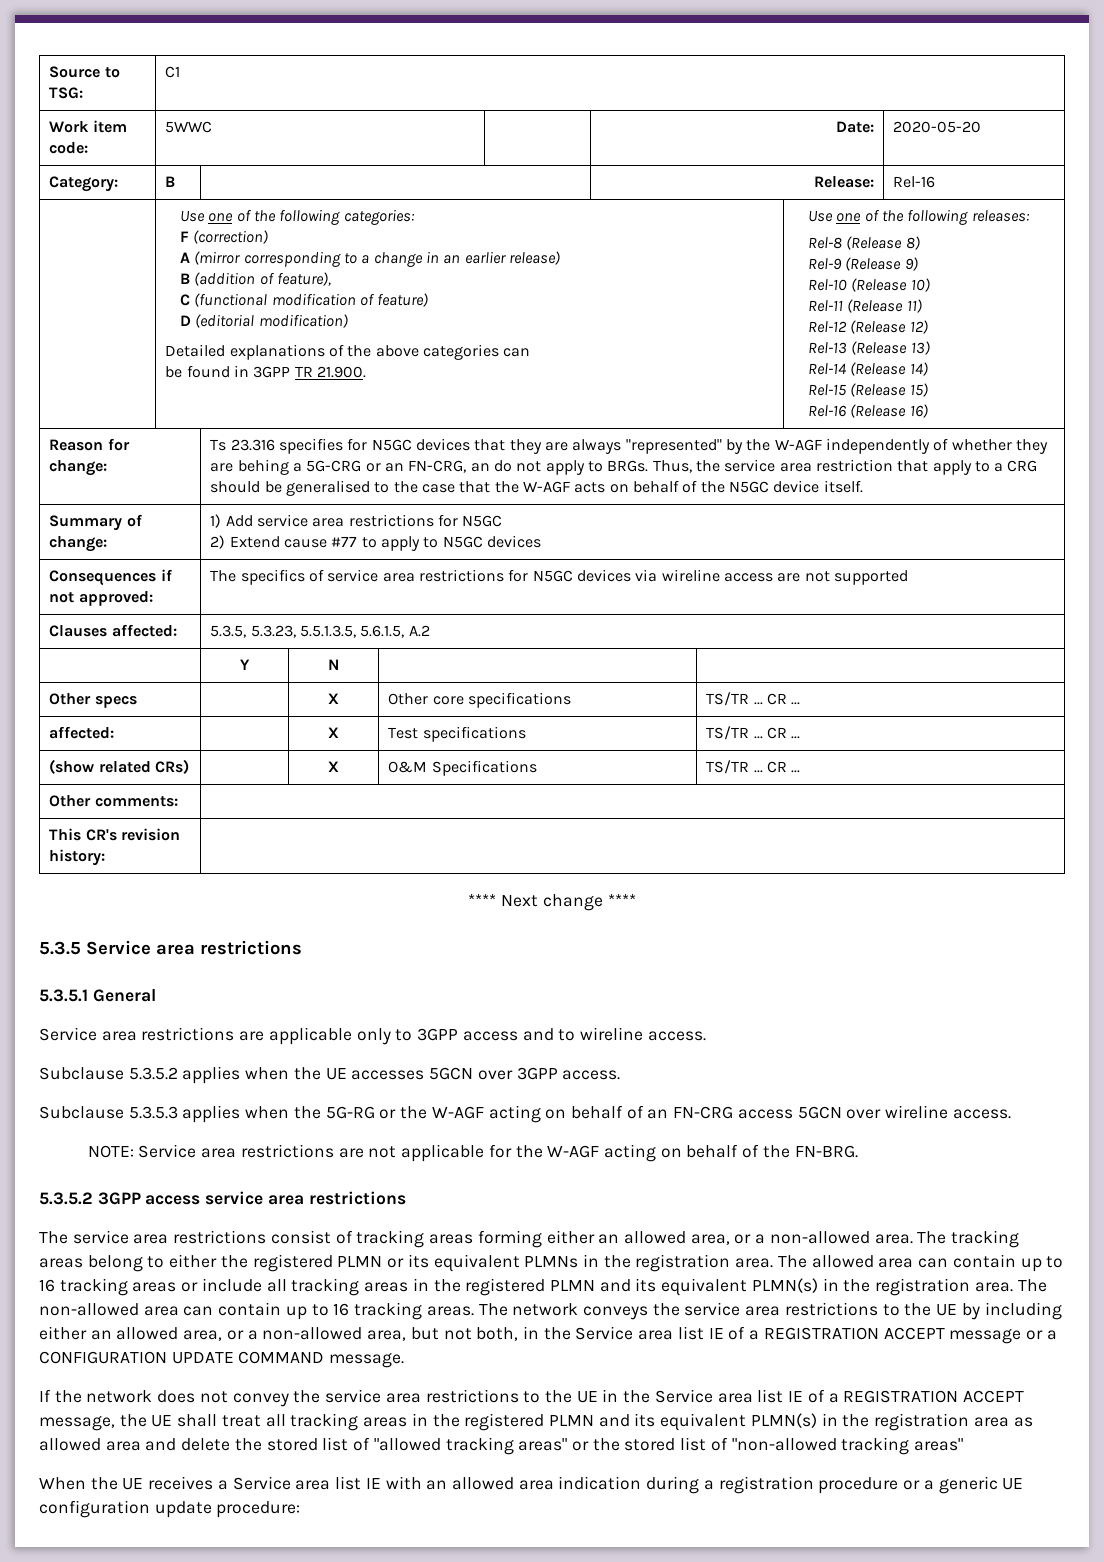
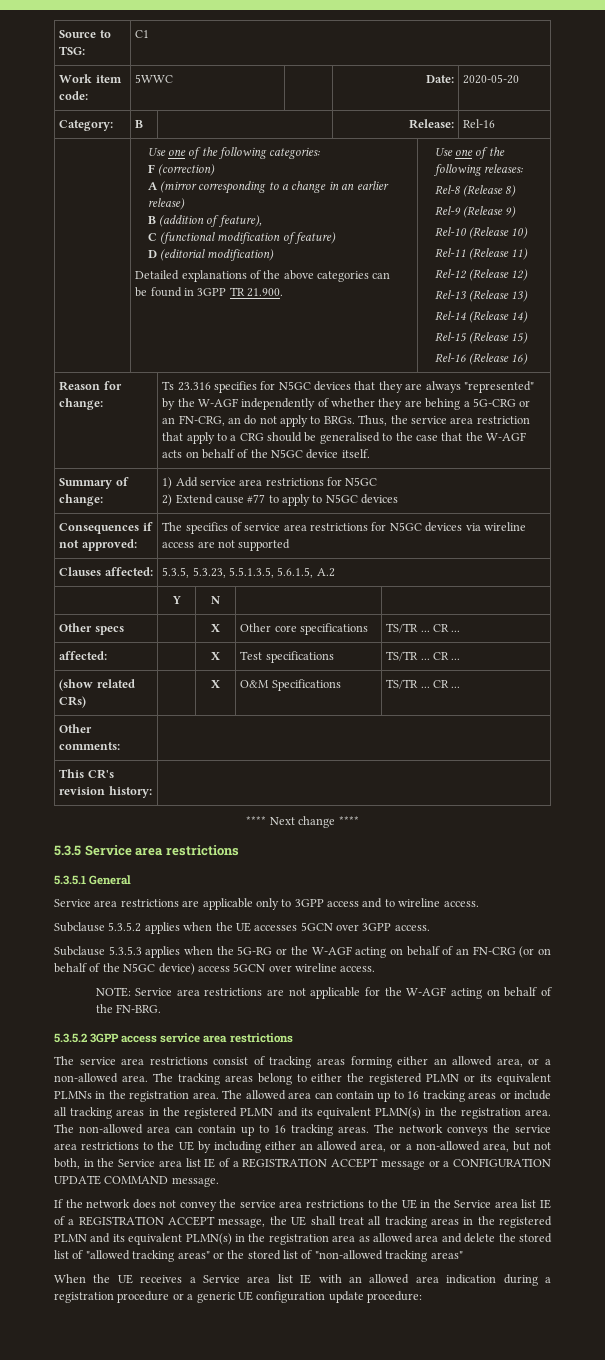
(734, 1112) none -> [519,946,551,958] [54,963,195,975] (or on behalf of the N5GC device)

